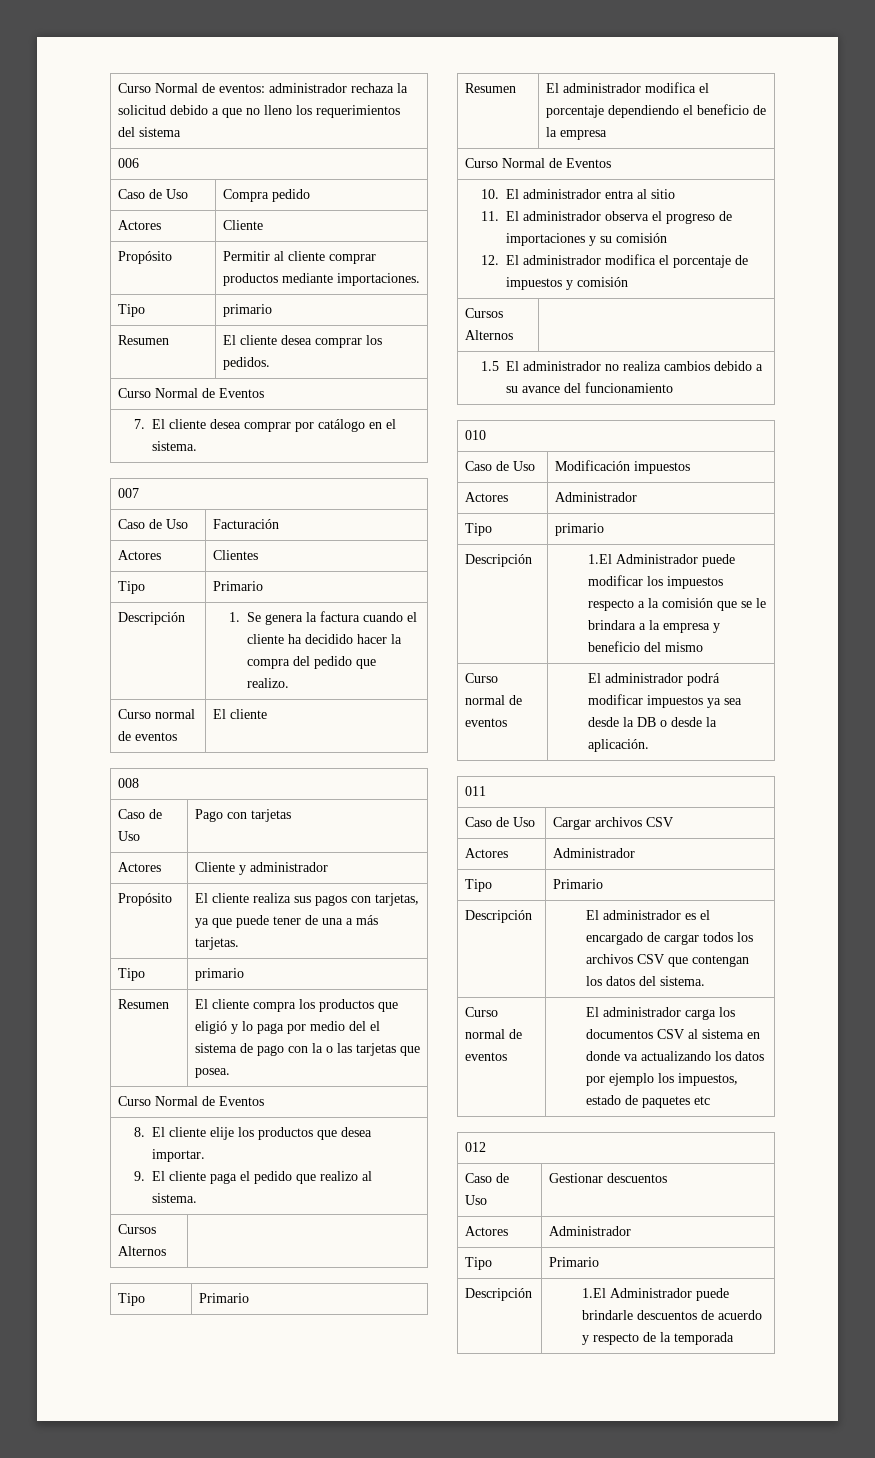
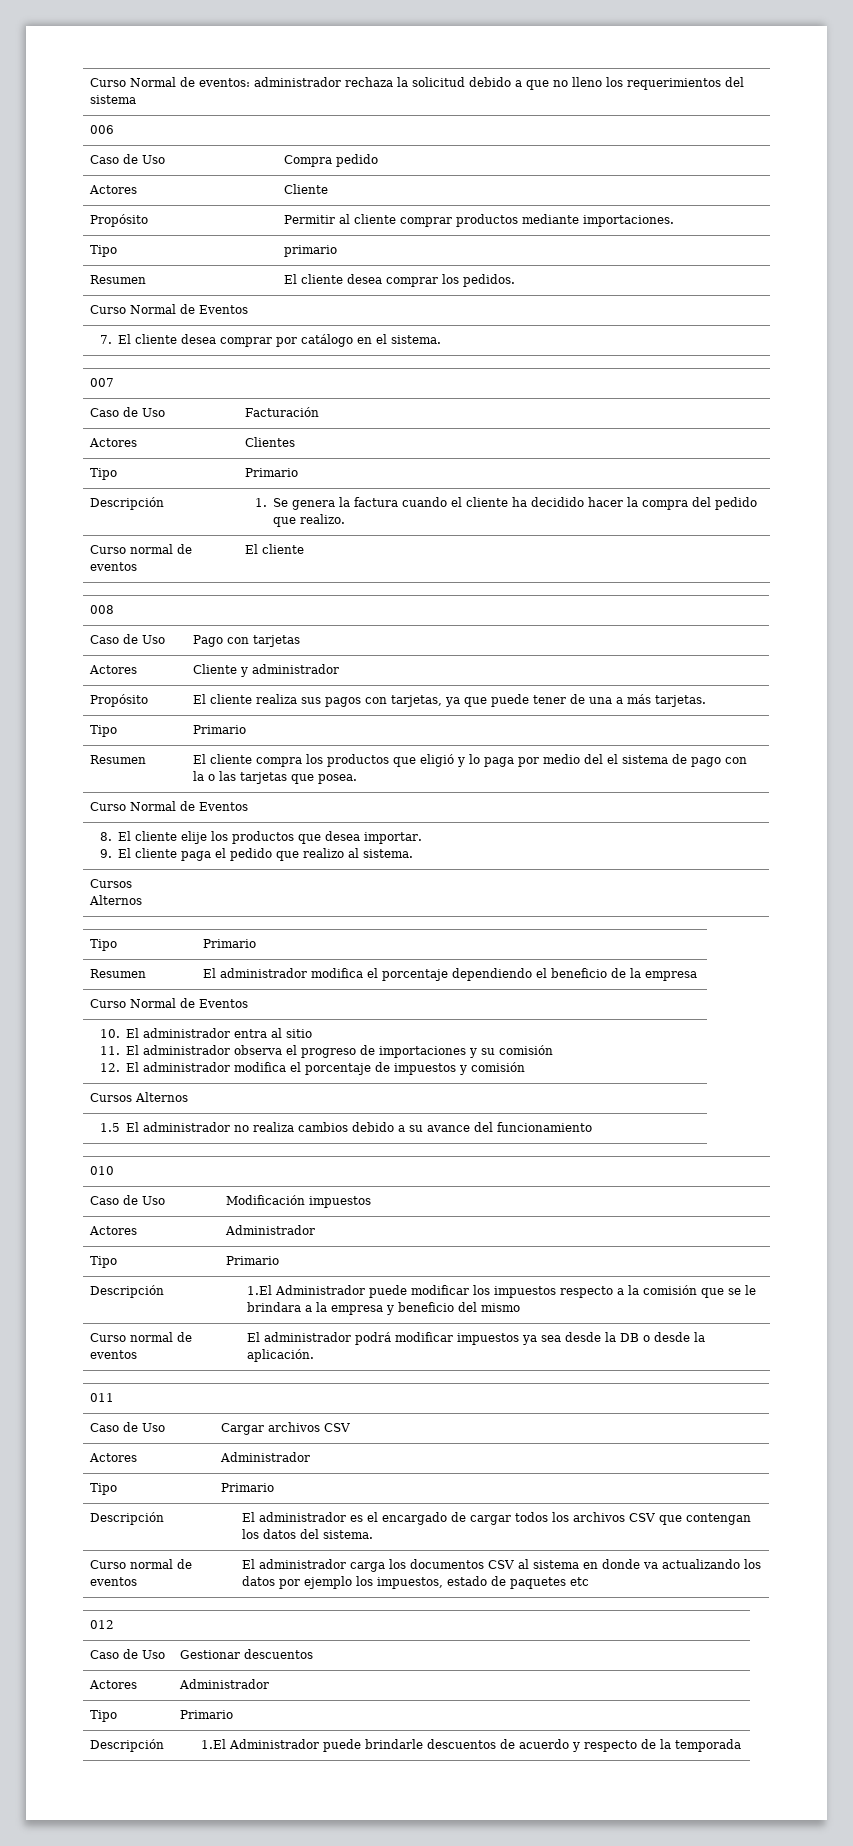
[194,968,244,981] primario -> [193,725,247,734] Primario
[554,523,604,536] primario -> [226,1256,280,1265] Primario

